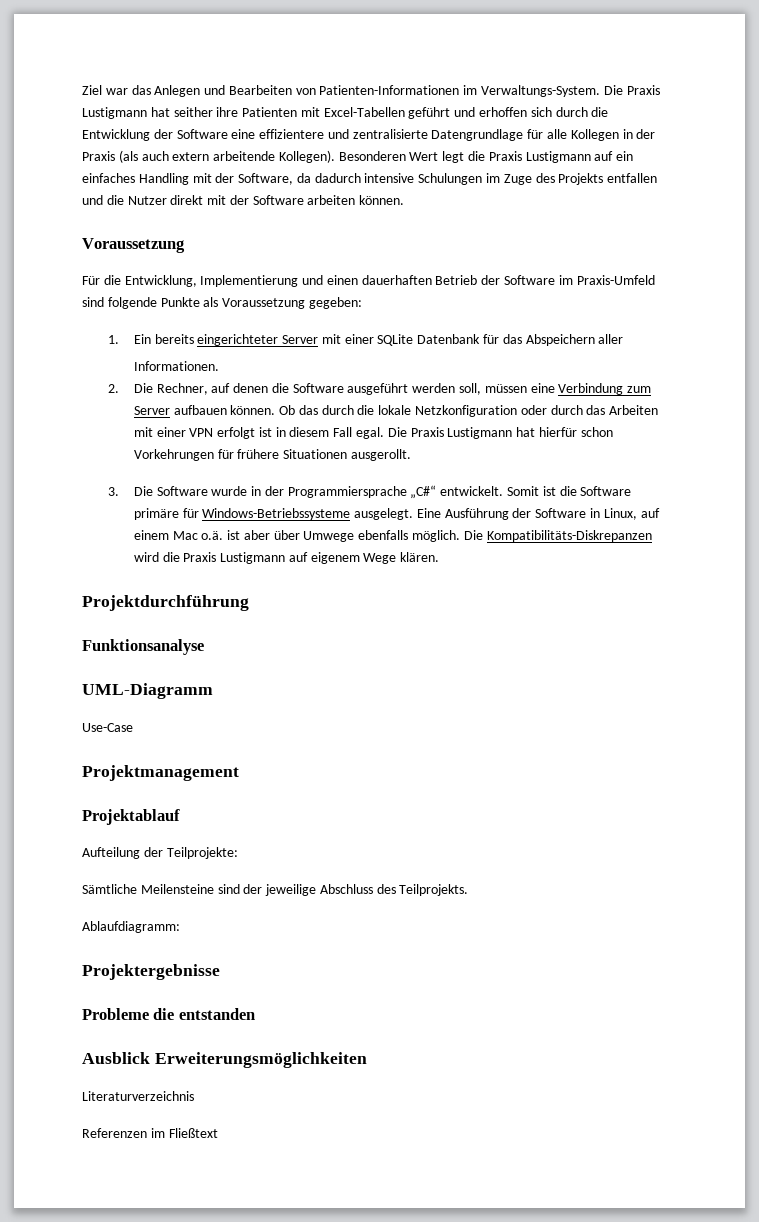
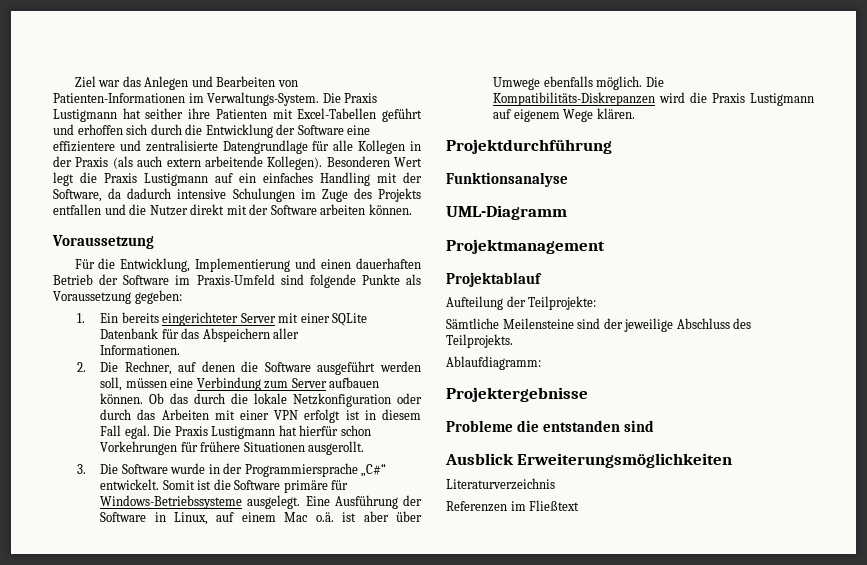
[82,723,133,732] // Use-Case -> (567, 212) none
(255, 1014) none -> [624,420,655,432] sind

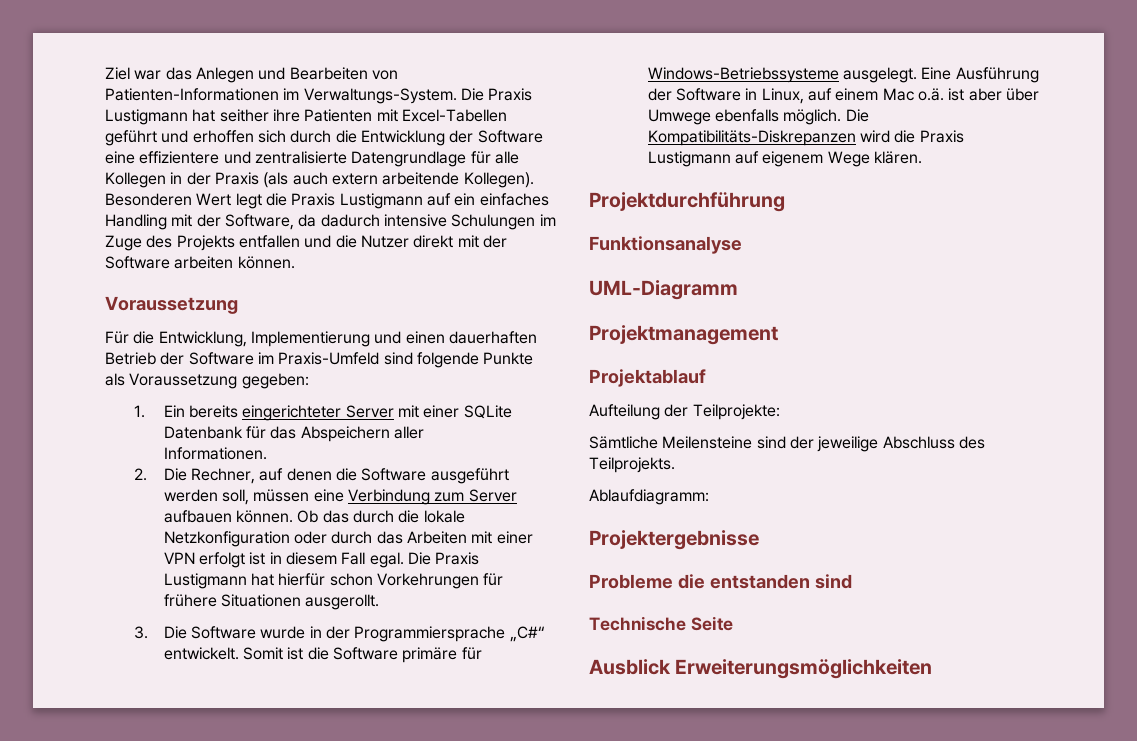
(655, 426) none -> [589,616,733,631] // Technische Seite
[446,478,555,490] [446,500,580,512] // Literaturverzeichnis // Referenzen im Fließtext -> (933, 669) none

